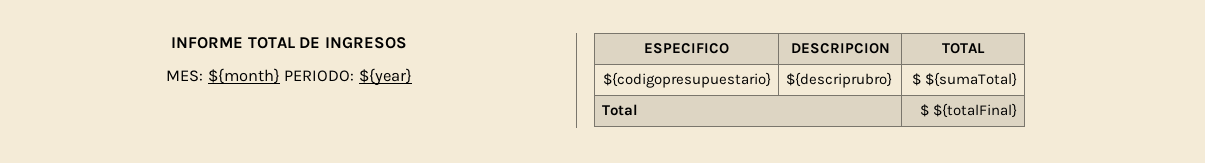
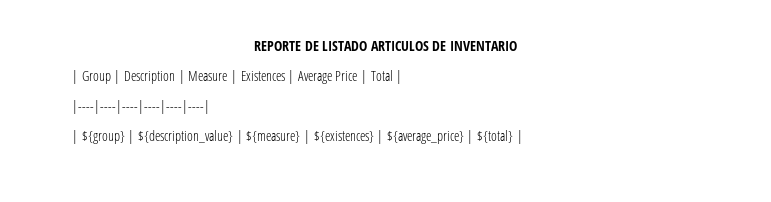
[171,37,407,49] [166,68,412,86] [644,43,729,54] [790,43,890,54] [942,43,985,54] [602,72,771,88] [785,72,892,88] [912,72,1018,87] [601,104,638,116] [920,103,1018,118] INFORME TOTAL DE INGRESOS // MES: ${month} PERIODO: ${year} // ESPECIFICO | DESCRIPCION | TOTAL // ${codigopresupuestario} | ${descriprubro} | $ ${sumaTotal} // Total | $ ${totalFinal} -> [253,41,518,51] [72,70,403,84] [72,100,210,114] [72,130,523,144] REPORTE DE LISTADO ARTICULOS DE INVENTARIO // | Group | Description | Measure | Existences | Average Price | Total | // |----|----|----|----|----|----| // | ${group} | ${description_value} | ${measure} | ${existences} | ${average_price} | ${total} |

